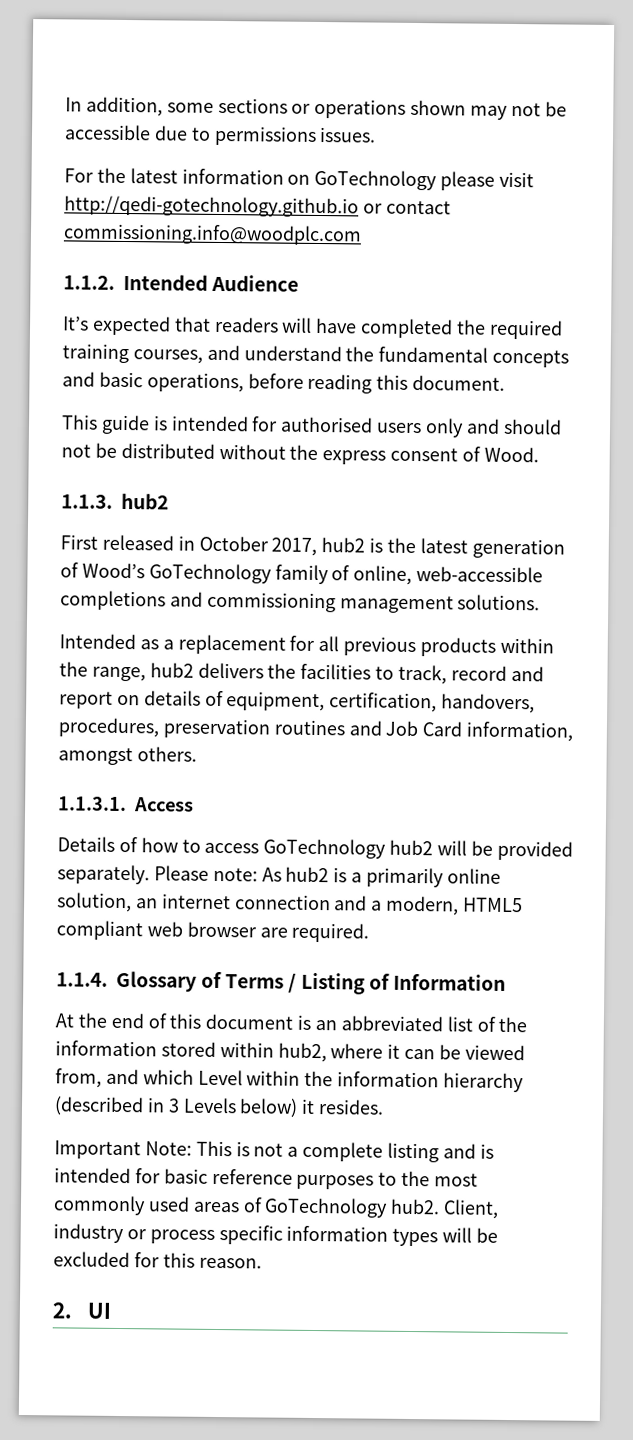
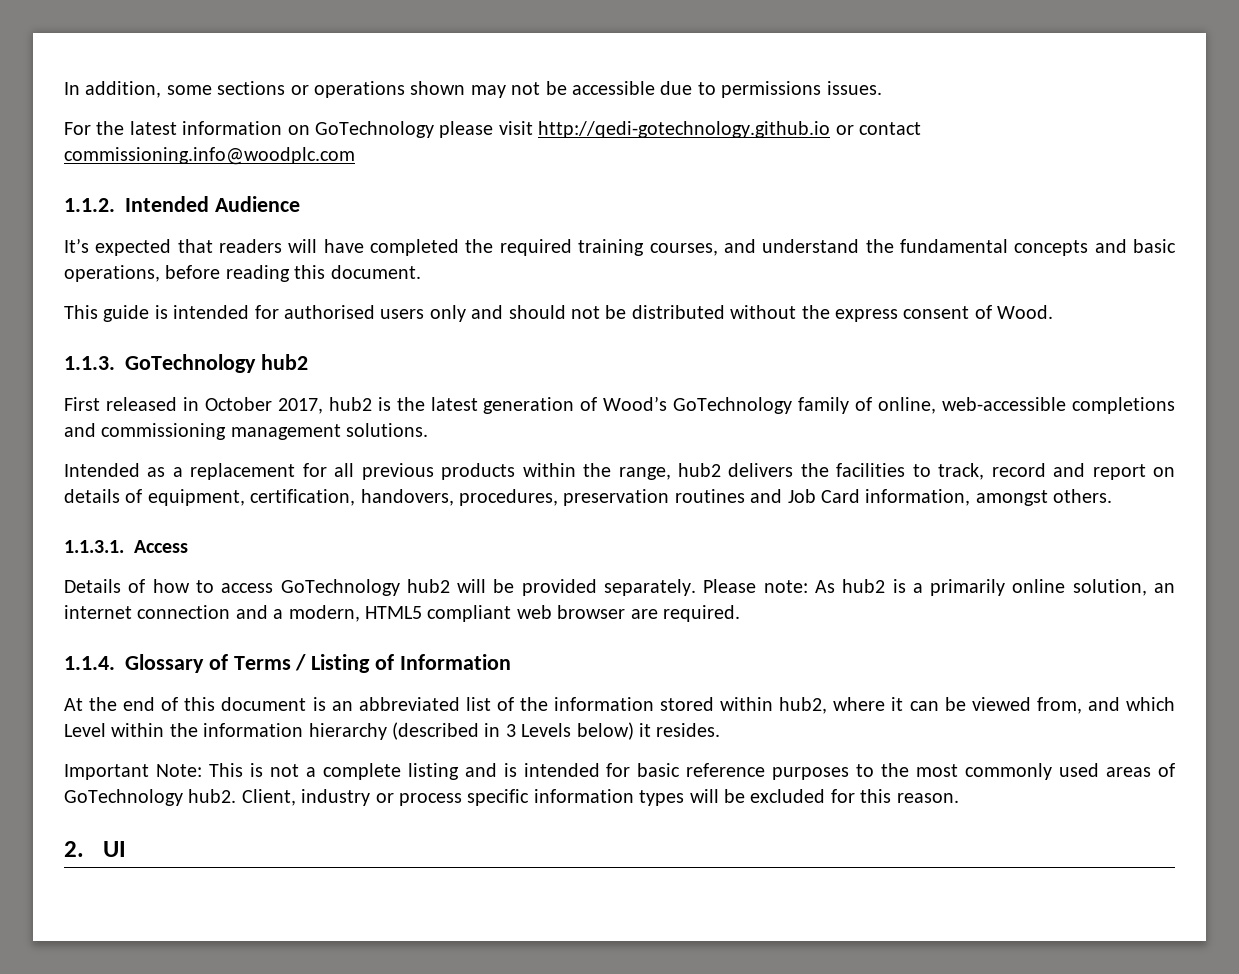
(113, 501) none -> [125,354,256,373] GoTechnology

